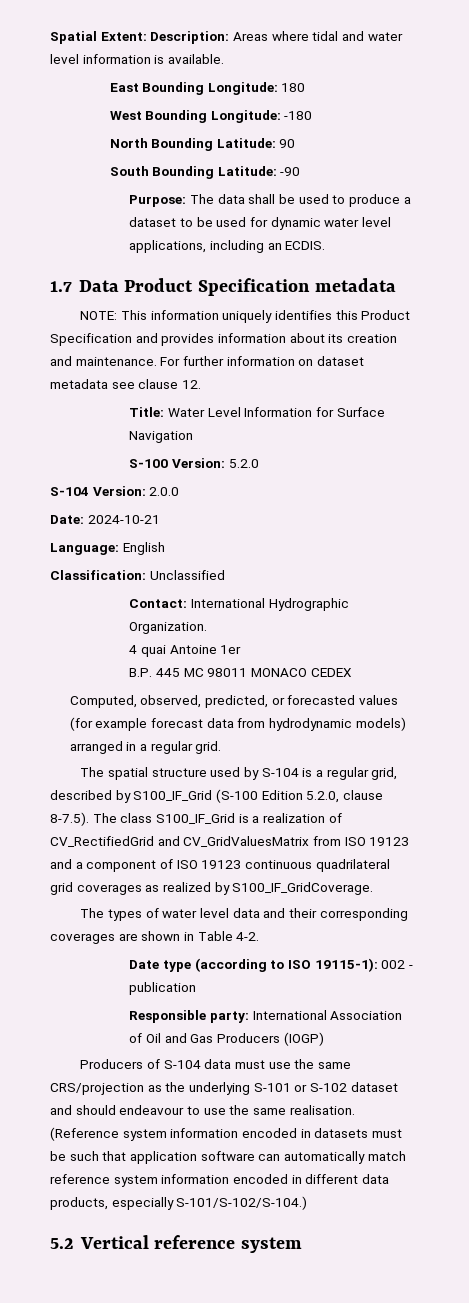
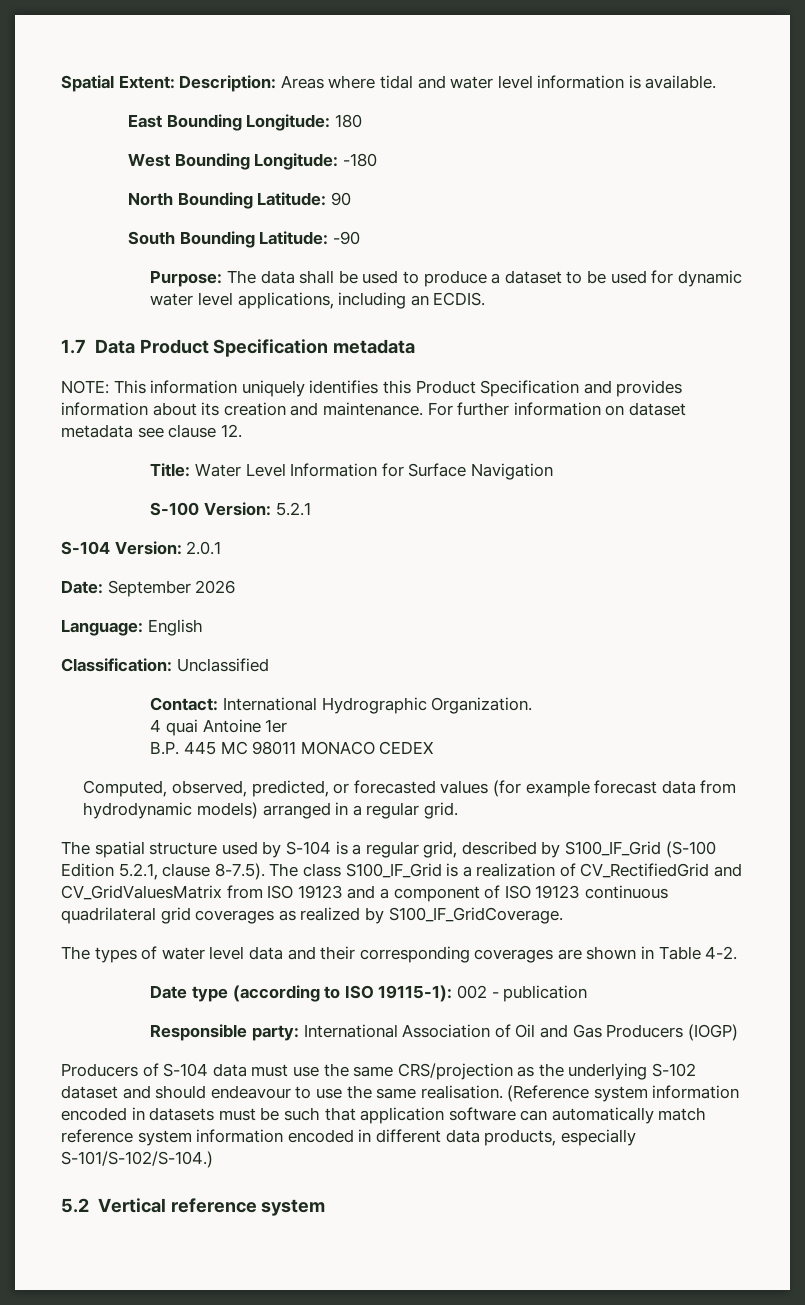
[228,459,259,468] 5.2.0 -> [275,502,311,516] 5.2.1
[149,487,180,496] 2.0.0 -> [186,541,222,555] 2.0.1
[87,515,160,524] 2024-10-21 -> [107,580,236,597] September 2026
[306,791,340,803] 5.2.0, -> [118,863,158,880] 5.2.1,
[253,1083,308,1092] S-101 or -> (648, 1071) none

